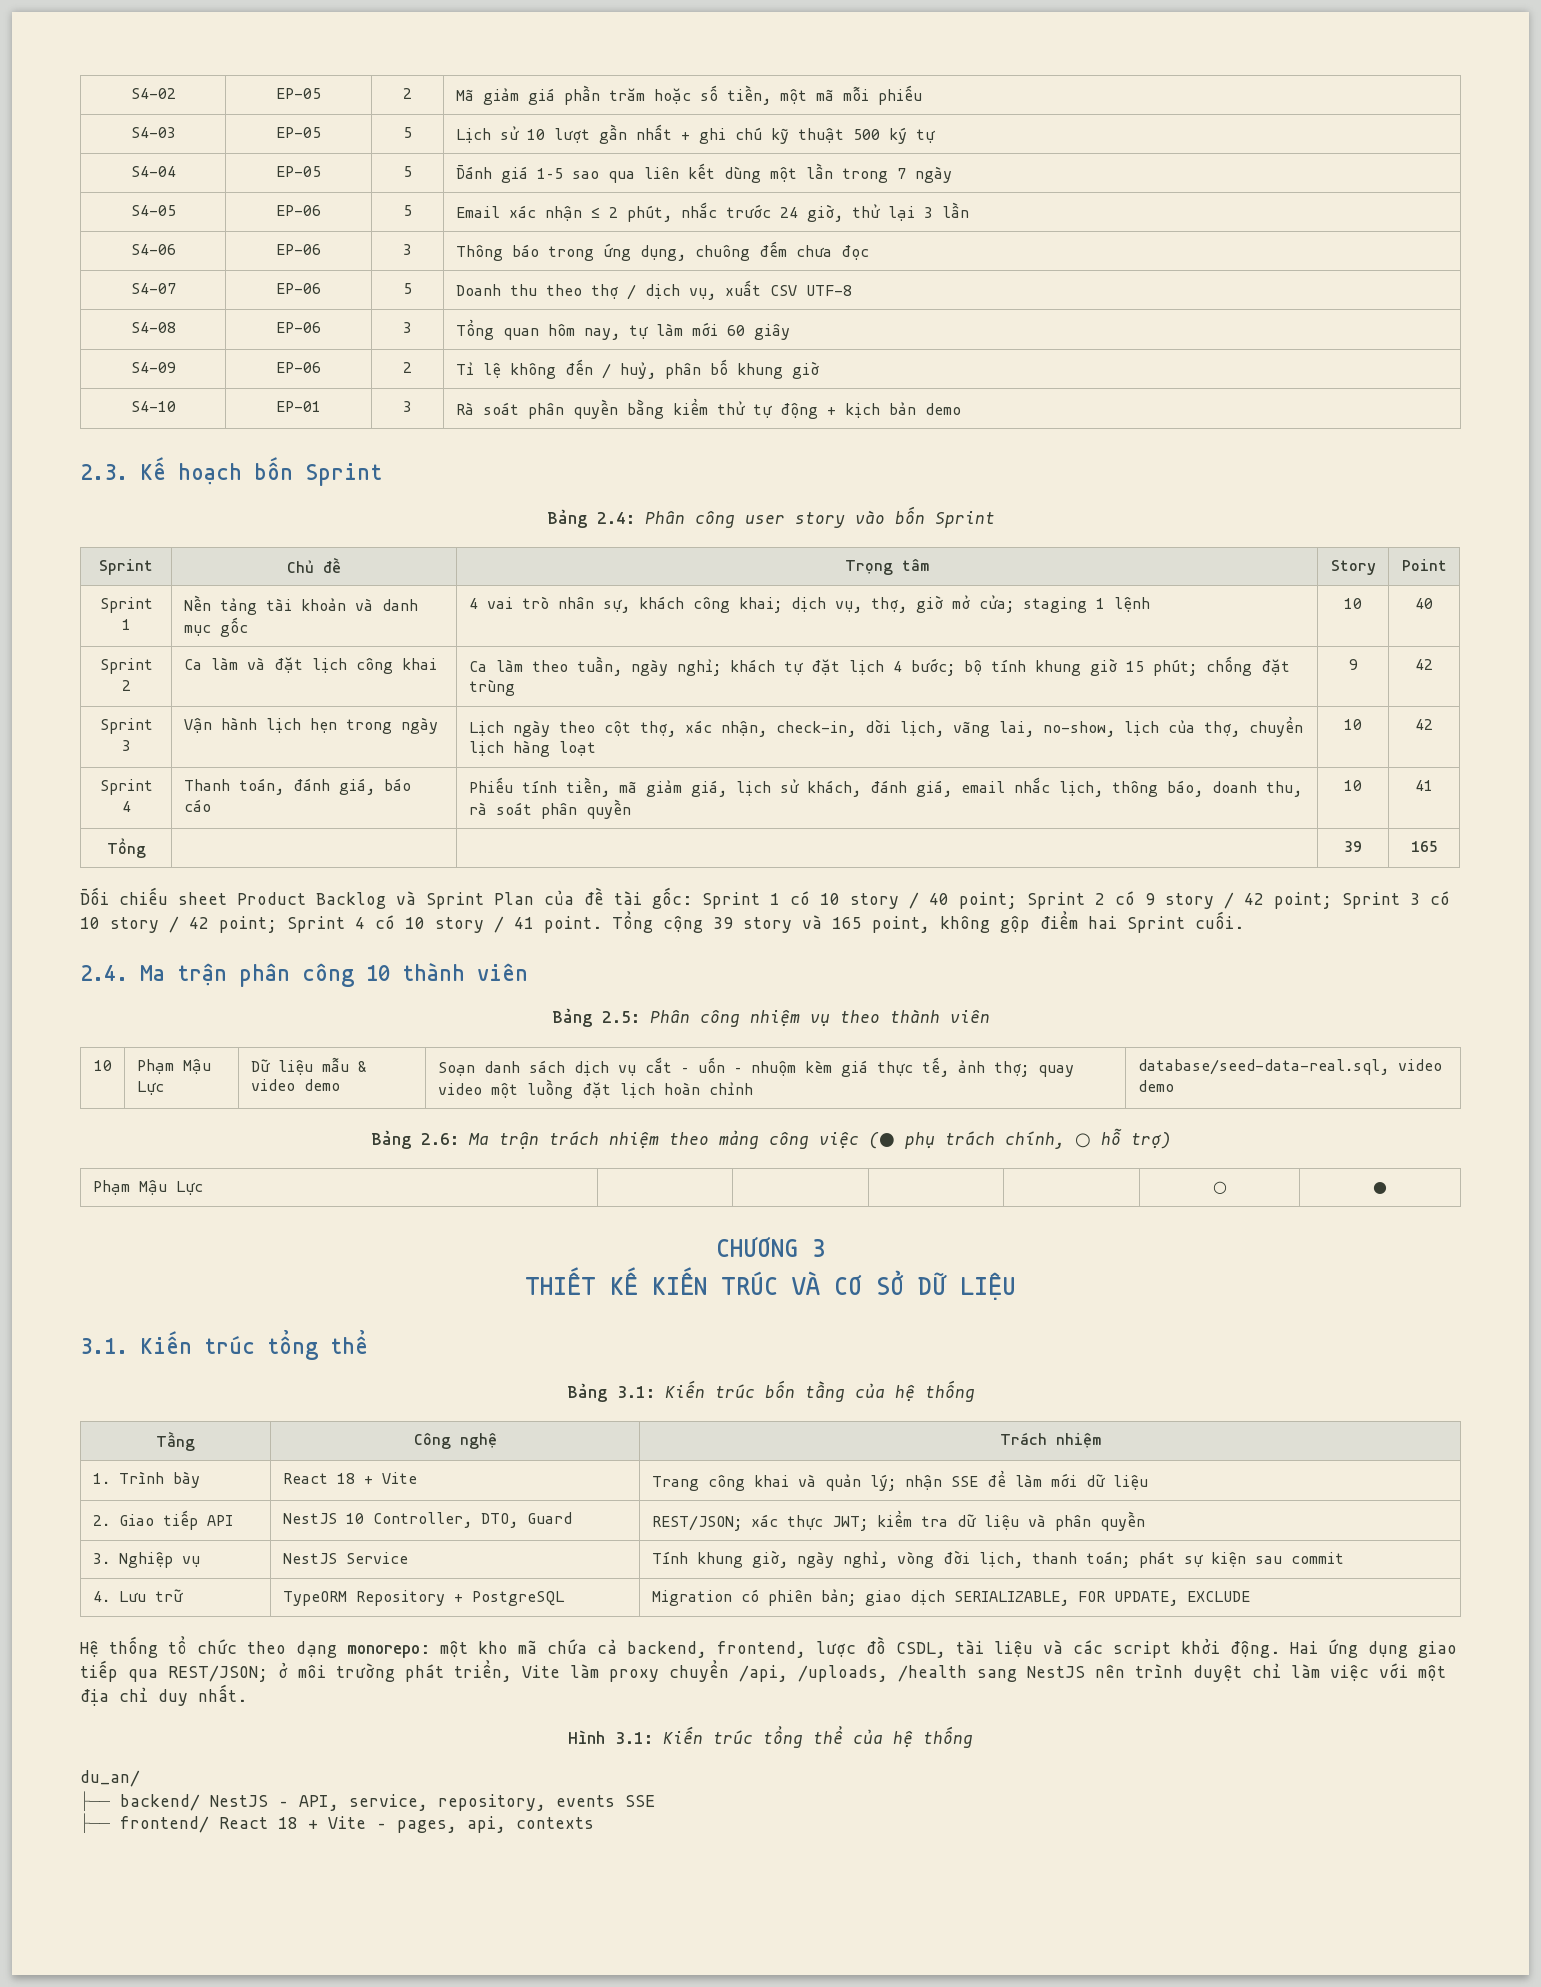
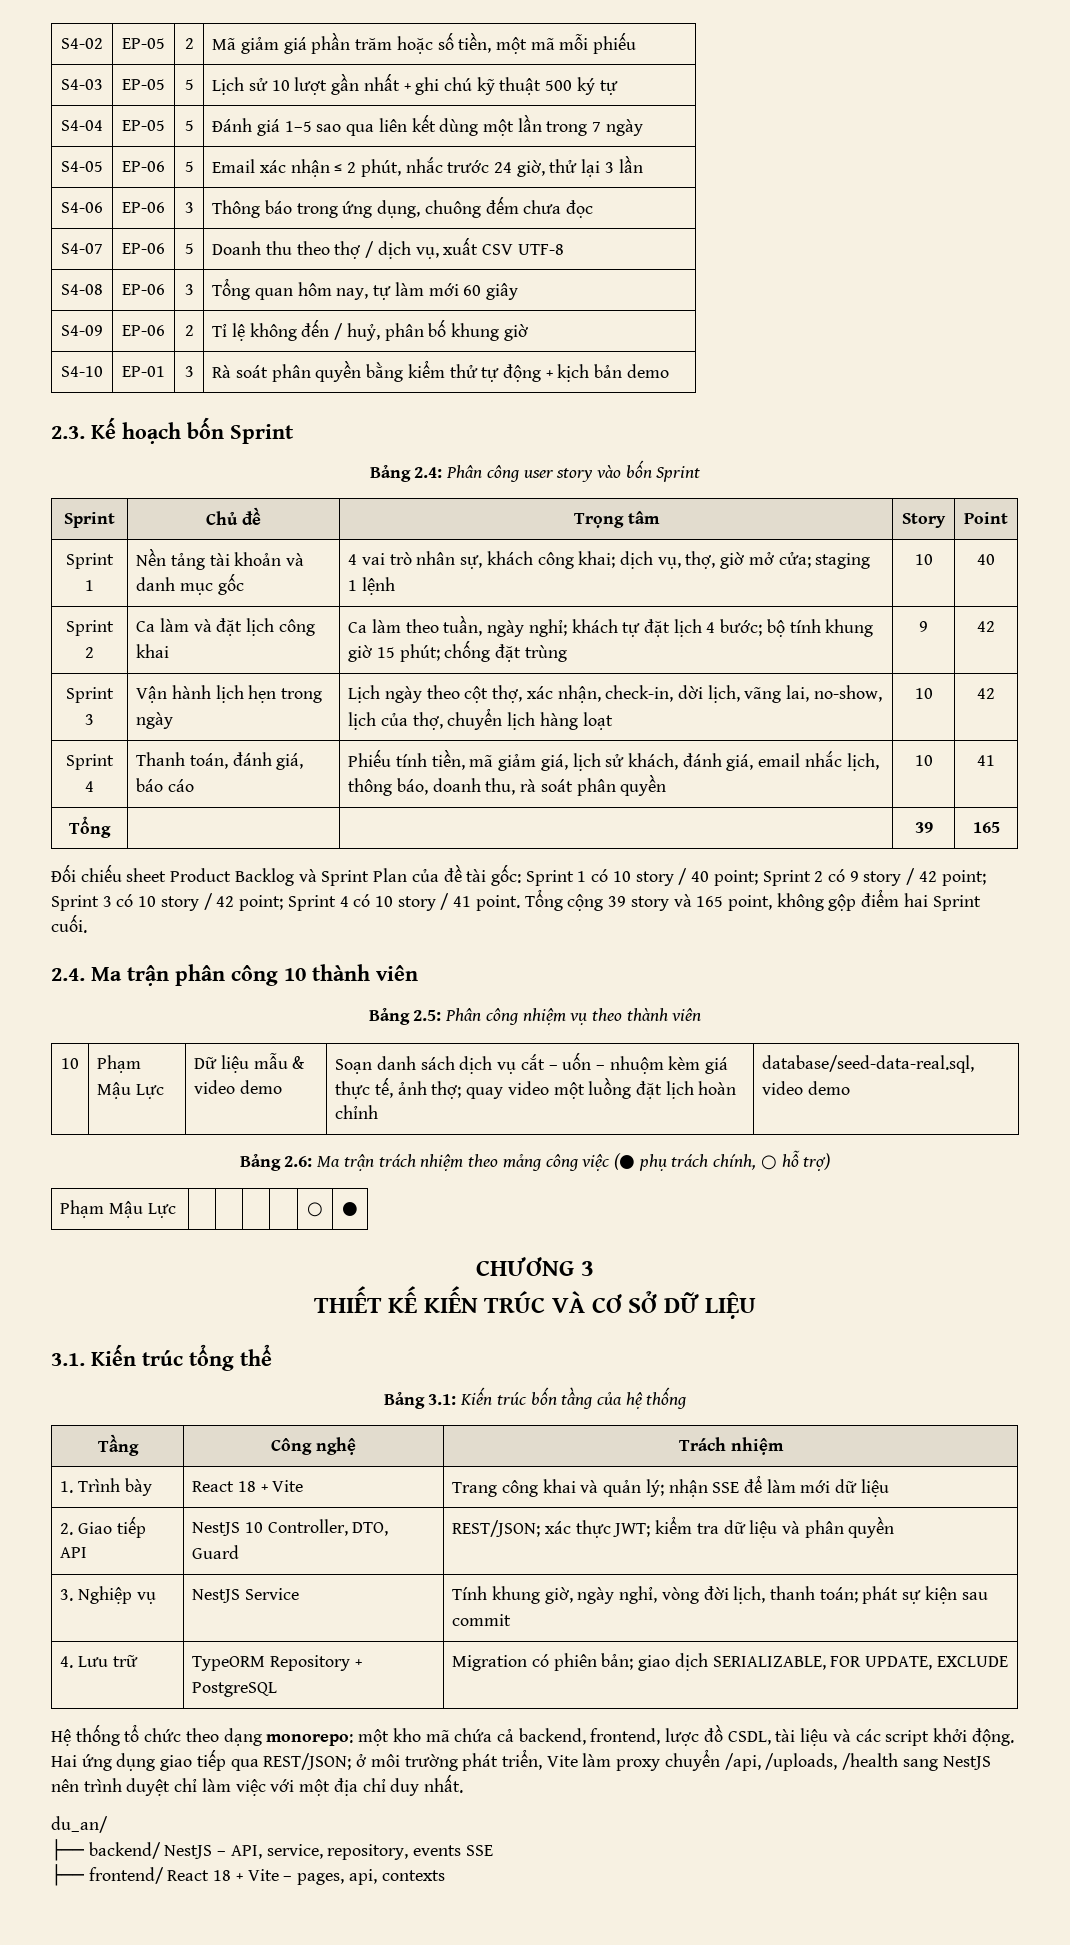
[568,1726,973,1748] // Hình 3.1: Kiến trúc tổng thể của hệ thống -> (463, 1783) none

